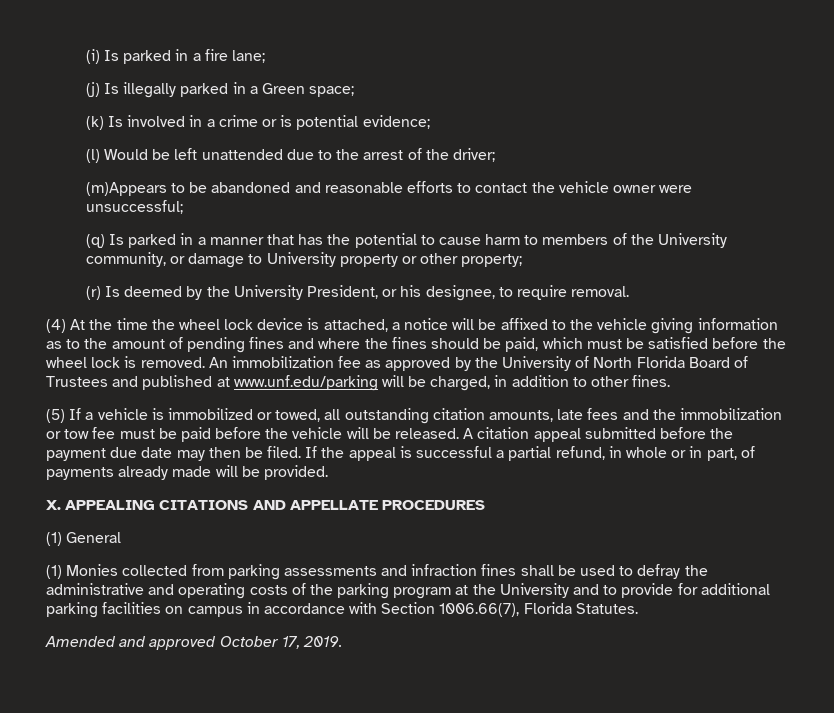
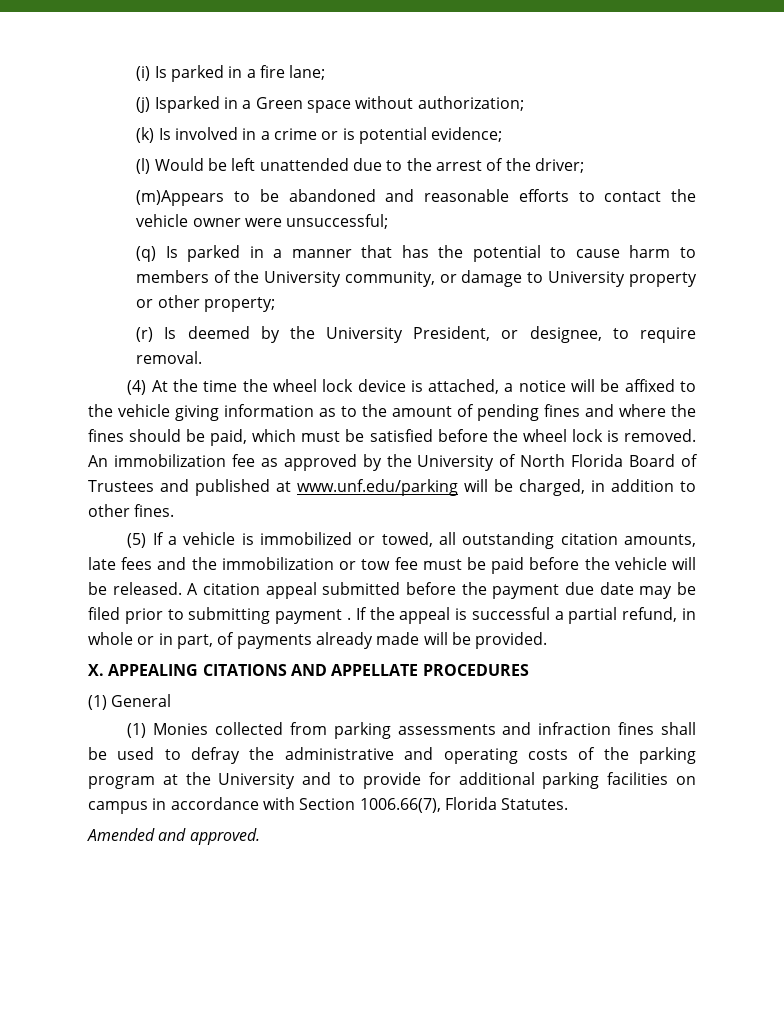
[104,82,355,98] Is illegally parked in a Green space; -> [154,96,524,113] Isparked in a Green space without authorization;
[400,285,422,297] his -> (519, 334) none
[208,446,302,458] then be filed. -> [677,582,696,595] [88,607,351,624] be filed prior to submitting payment .
[149,636,342,650] approved October 17, 2019. -> [189,828,260,845] approved.

